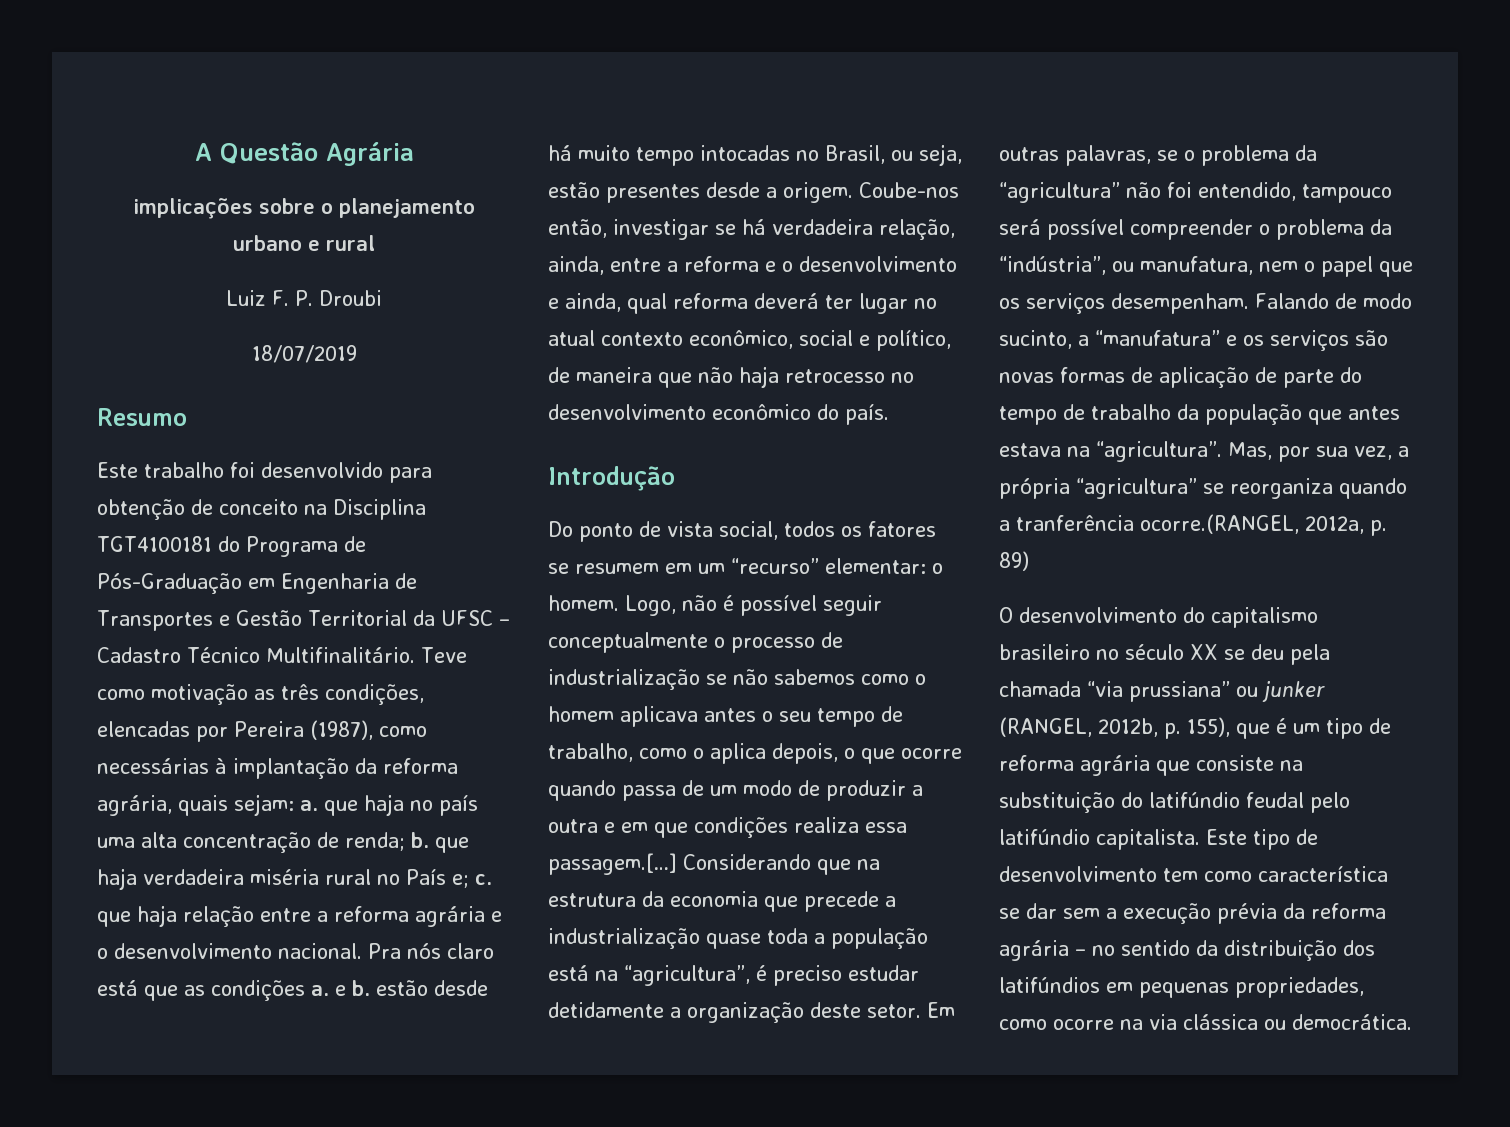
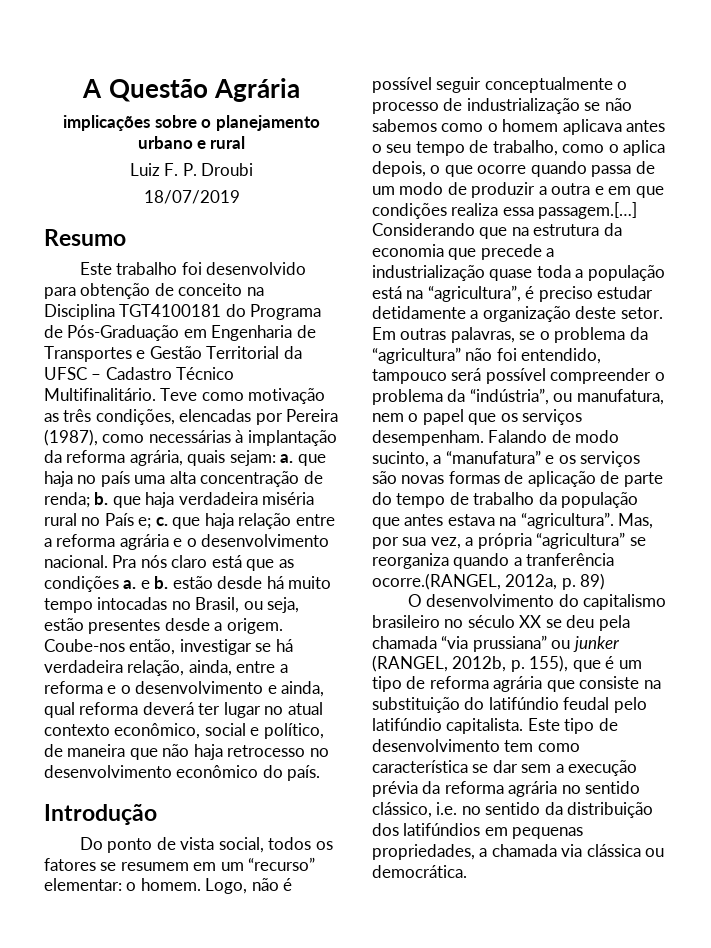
[1075,949,1086,956] – -> [561,781,641,794] [372,802,458,818] no sentido clássico, i.e.
[999,1019,1143,1030] como ocorre na -> [479,844,557,857] a chamada

